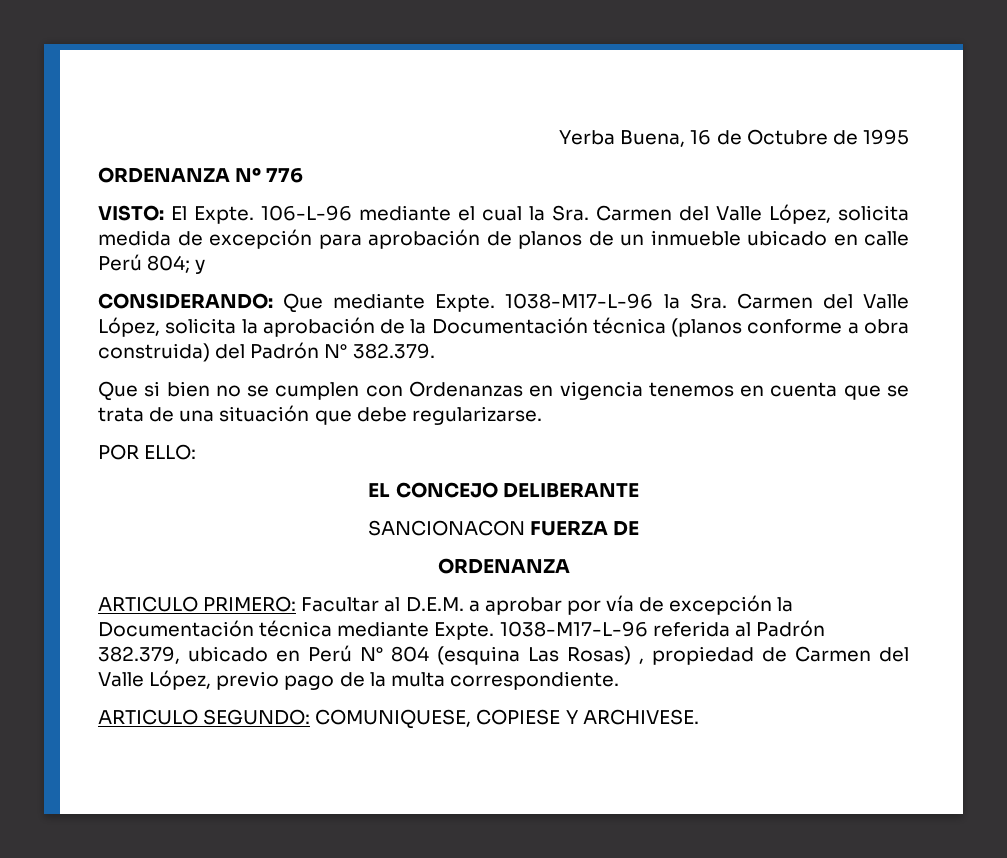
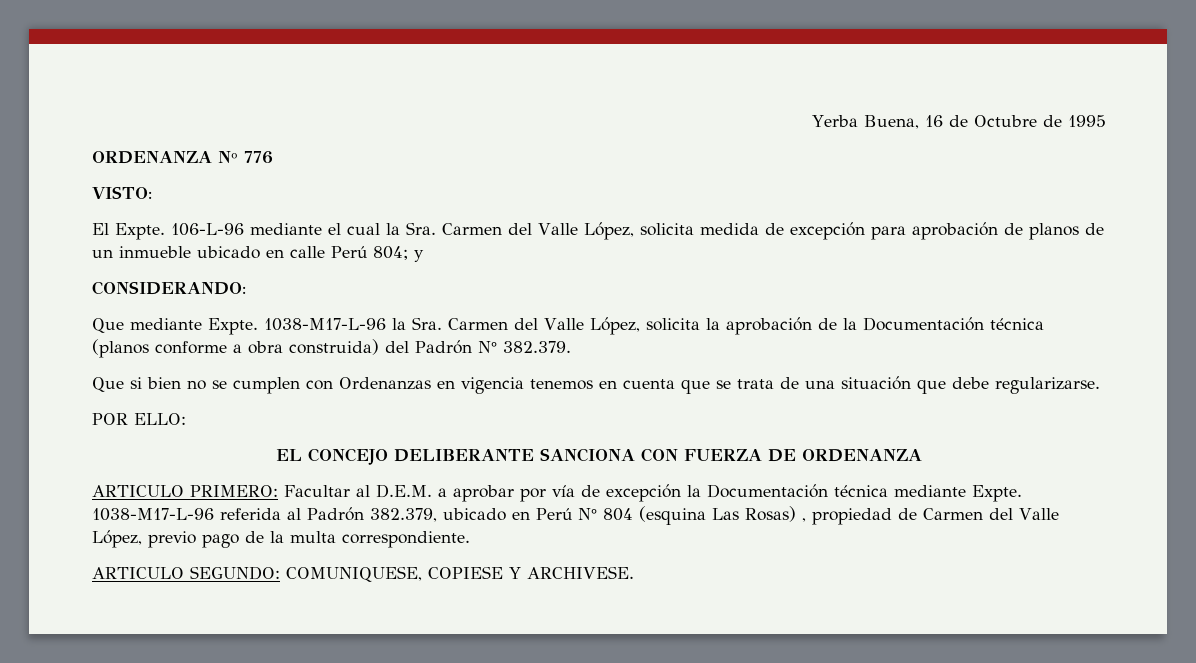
(164, 213) none -> (152, 192) //
(273, 301) none -> (246, 288) //
[367,520,525,536] // SANCIONACON -> [540,448,678,462] SANCIONA CON
(640, 528) // -> (796, 455) none

